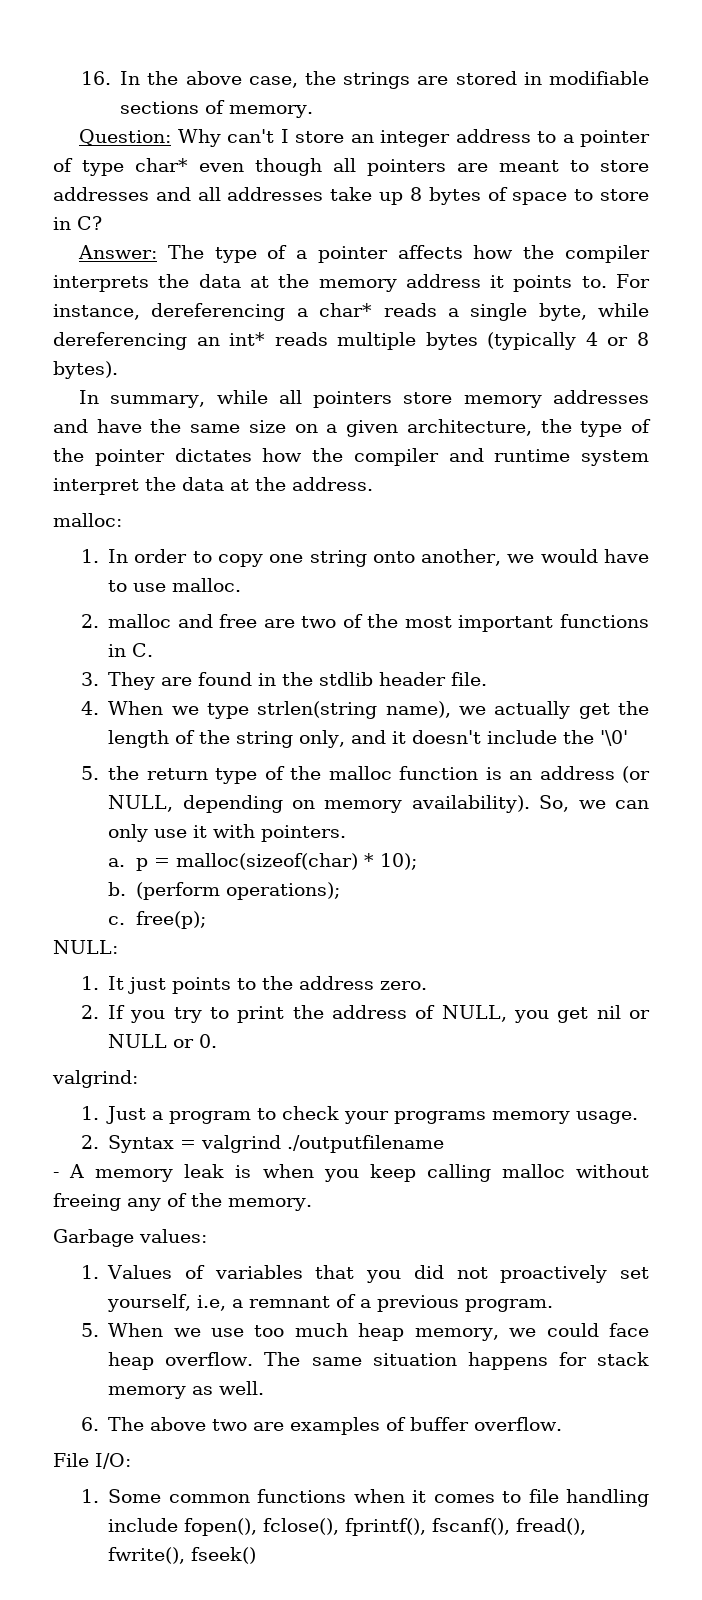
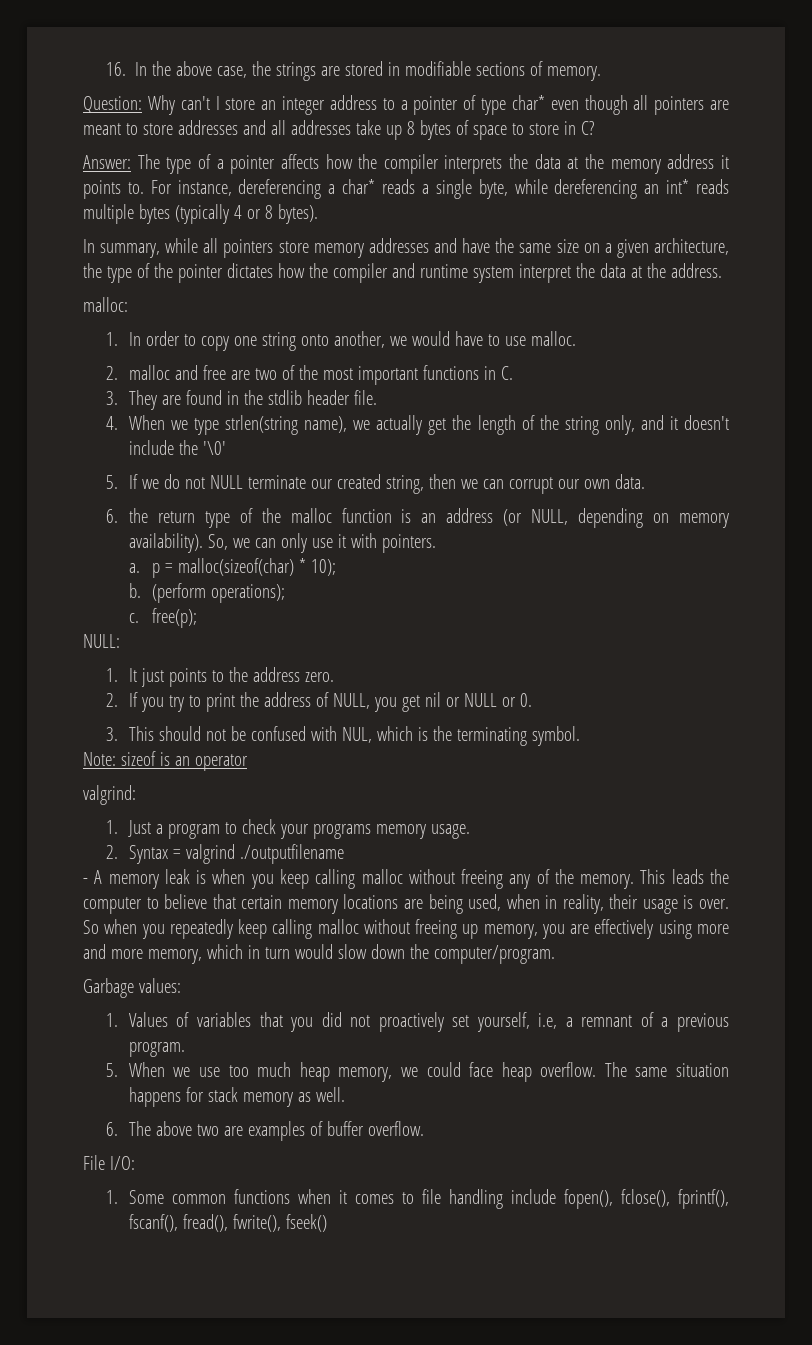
(99, 773) none -> [128,474,645,494] [105,509,118,523] If we do not NULL terminate our created string, then we can corrupt our own data. // 6.
(218, 1041) none -> [105,726,580,746] [83,751,248,771] // 3. This should not be confused with NUL, which is the terminating symbol. // Note: sizeof is an operator
(312, 1204) none -> [640,869,730,884] [83,894,729,914] [83,919,730,939] [83,944,555,964] This leads the computer to believe that certain memory locations are being used, when in reality, their usage is over. So when you repeatedly keep calling malloc without freeing up memory, you are effectively using more and more memory, which in turn would slow down the computer/program.

